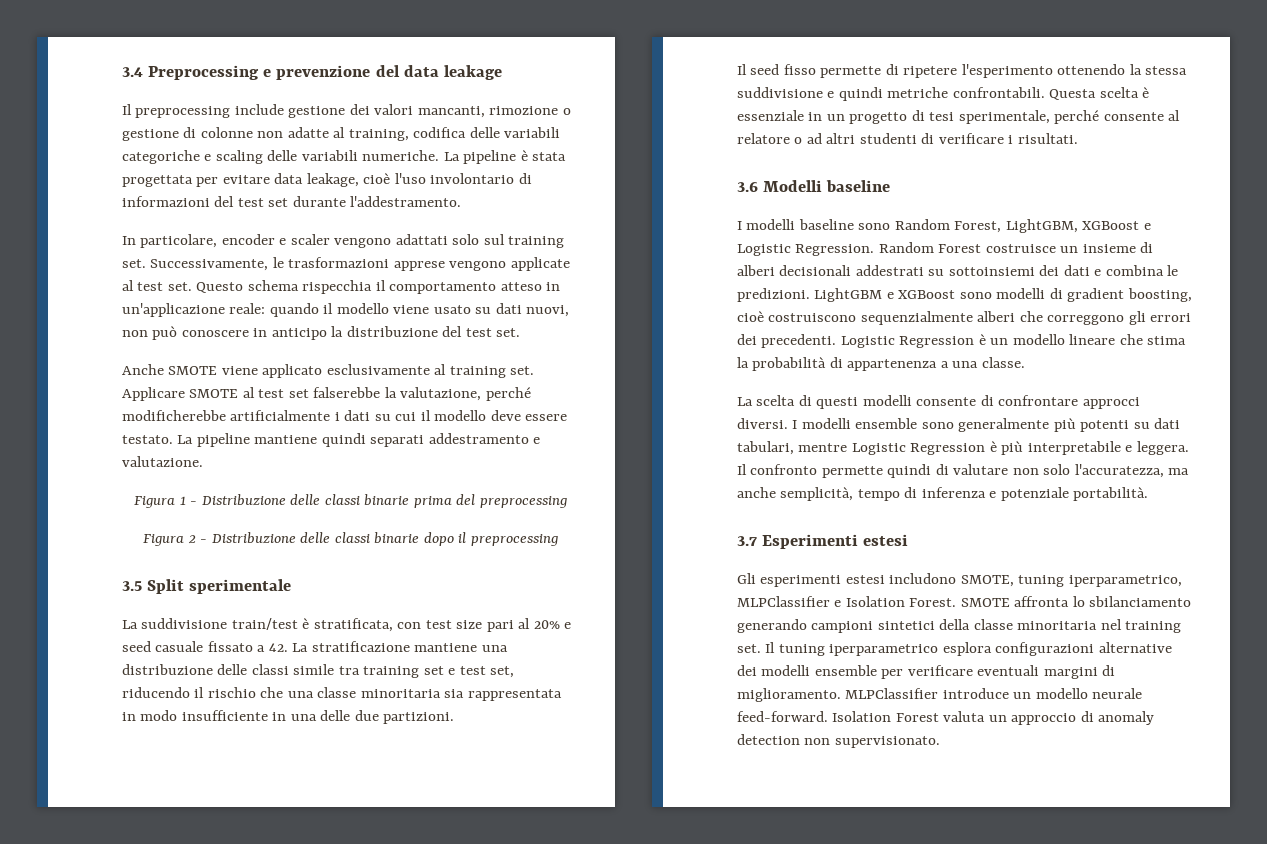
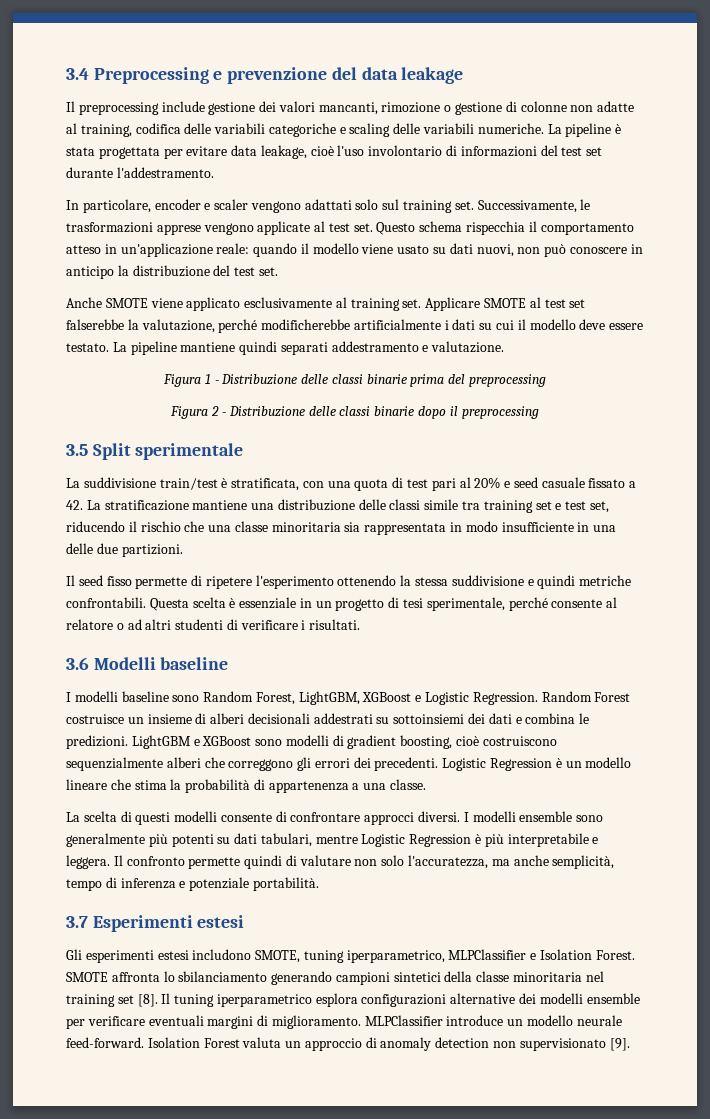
[425,620,483,629] test size -> [327,477,429,491] una quota di test
[737,644,761,653] set. -> [117,994,158,1007] set [8].
[834,736,940,748] supervisionato. -> [519,1038,630,1051] supervisionato [9].

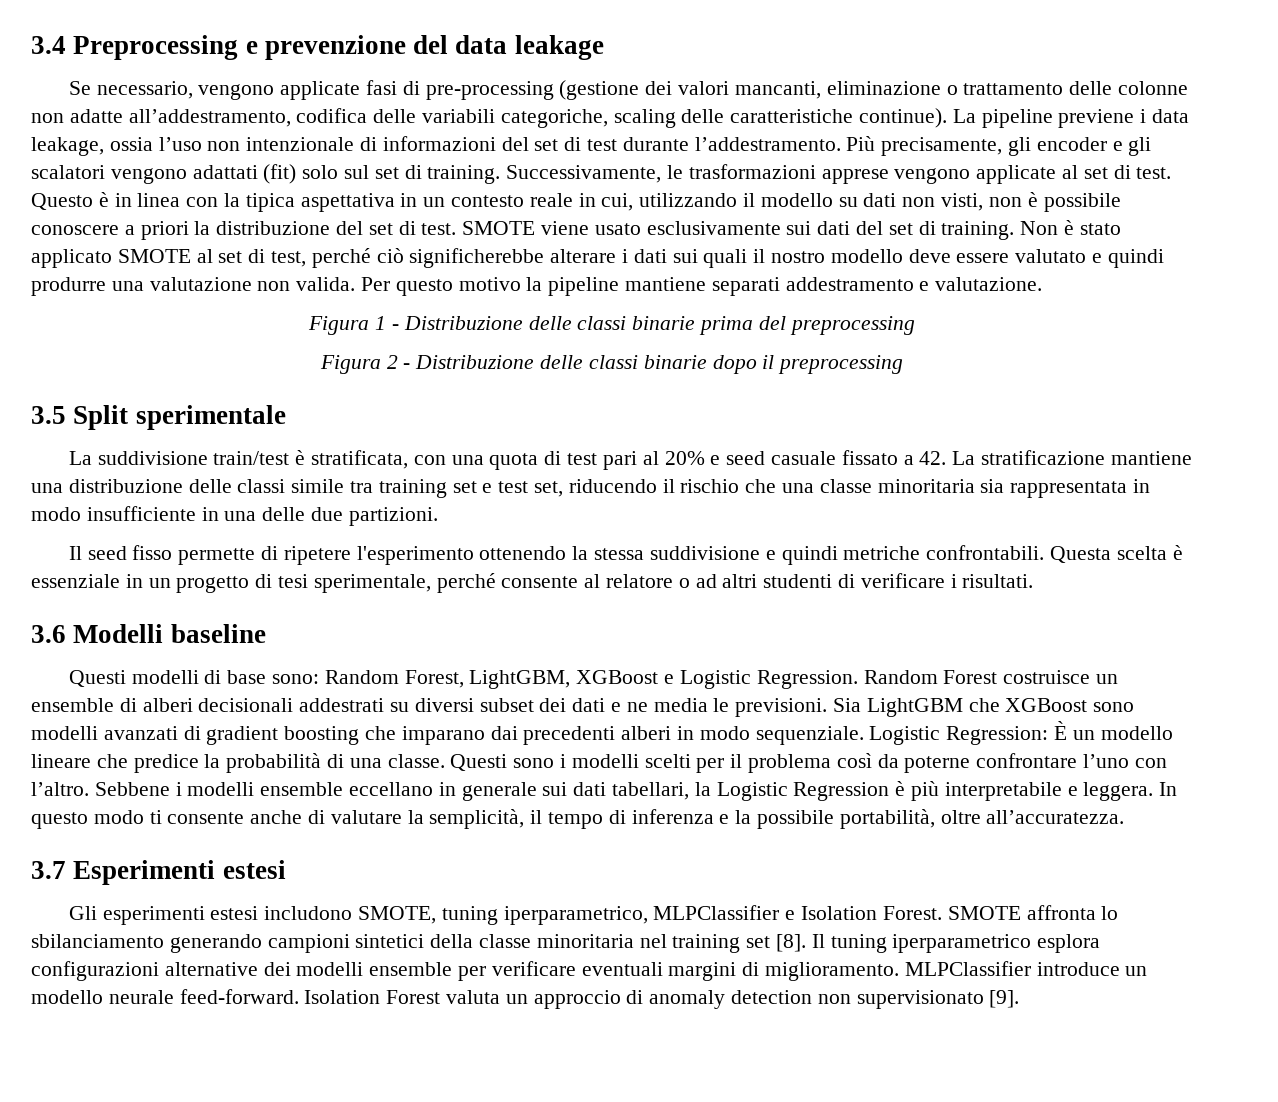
[66,101,517,115] Il preprocessing include gestione dei valori mancanti, rimozione o gestione di -> [68,80,1113,100] Se necessario, vengono applicate fasi di pre-processing (gestione dei valori mancanti, eliminazione o trattamento delle
[66,123,132,137] al training, -> [128,109,291,127] all’addestramento,
[268,123,622,137] [66,145,603,159] [66,167,214,178] [66,199,249,213] categoriche e scaling delle variabili numeriche. La pipeline è stata progettata per evitare data leakage, cioè l'uso involontario di informazioni del test set durante l'addestramento. // In particolare, encoder e scaler -> [500,108,1190,128] [31,136,1152,156] [31,165,105,179] categoriche, scaling delle caratteristiche continue). La pipeline previene i data leakage, ossia l’uso non intenzionale di informazioni del set di test durante l’addestramento. Più precisamente, gli encoder e gli scalatori
(352, 204) none -> [263,164,297,184] (fit)
[403,200,474,213] training set. -> [374,165,501,184] set di training.
[328,221,634,235] [66,243,643,257] [66,265,278,279] [66,297,586,311] [66,319,644,333] [66,342,127,352] test set. Questo schema rispecchia il comportamento atteso in un'applicazione reale: quando il modello viene usato su dati nuovi, non può conoscere in anticipo la distribuzione del test set. // Anche SMOTE viene applicato esclusivamente al training set. Applicare SMOTE al test set falserebbe la valutazione, perché modificherebbe artificialmente i dati su cui il modello deve essere testato. La -> [1083,165,1172,179] [31,192,1121,212] [31,220,1121,240] [31,248,1164,268] [31,277,543,296] set di test. Questo è in linea con la tipica aspettativa in un contesto reale in cui, utilizzando il modello su dati non visti, non è possibile conoscere a priori la distribuzione del set di test. SMOTE viene usato esclusivamente sui dati del set di training. Non è stato applicato SMOTE al set di test, perché ciò significherebbe alterare i dati sui quali il nostro modello deve essere valutato e quindi produrre una valutazione non valida. Per questo motivo la
[239,341,278,355] quindi -> (707, 284) none
[66,691,200,702] I modelli baseline sono -> [68,670,320,687] Questi modelli di base sono:
[147,714,192,724] insieme -> [31,698,114,712] ensemble
[393,714,465,724] sottoinsiemi -> [414,698,534,712] diversi subset
[525,713,590,724] [66,735,200,749] combina le predizioni. LightGBM e -> [626,698,1000,717] ne media le previsioni. Sia LightGBM che
(329, 740) none -> [103,726,178,740] avanzati
[400,735,557,749] [66,757,562,771] boosting, cioè costruiscono sequenzialmente alberi che correggono gli errori dei precedenti. Logistic Regression è -> [284,721,1068,745] boosting che imparano dai precedenti alberi in modo sequenziale. Logistic Regression: È
[134,780,167,790] stima -> [133,754,199,773] predice
[268,781,360,793] appartenenza a -> (345, 761) none
[66,811,604,825] [66,833,358,847] // La scelta di questi modelli consente di confrontare approcci diversi. I modelli ensemble sono generalmente più potenti su dati tabulari, mentre -> [450,753,1167,773] [31,782,711,801] Questi sono i modelli scelti per il problema così da poterne confrontare l’uno con l’altro. Sebbene i modelli ensemble eccellano in generale sui dati tabellari, la
[113,855,615,869] [66,877,319,891] Il confronto permette quindi di valutare non solo l'accuratezza, ma anche semplicità, tempo di inferenza e potenziale portabilità. -> [1159,782,1178,796] [31,809,1125,829] In questo modo ti consente anche di valutare la semplicità, il tempo di inferenza e la possibile portabilità, oltre all’accuratezza.

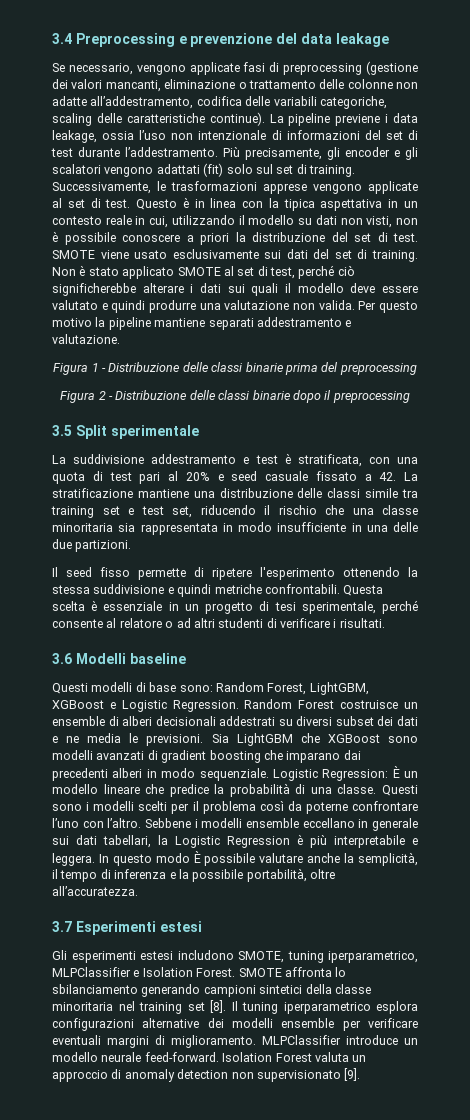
[425,81,554,100] pre-processing -> [283,63,363,75] preprocessing
[771,251,826,263] nostro -> (291, 288) none
[213,451,290,465] train/test -> [151,454,278,464] addestramento e test
[149,810,402,824] ti consente anche di valutare -> [193,851,341,866] È possibile valutare anche

